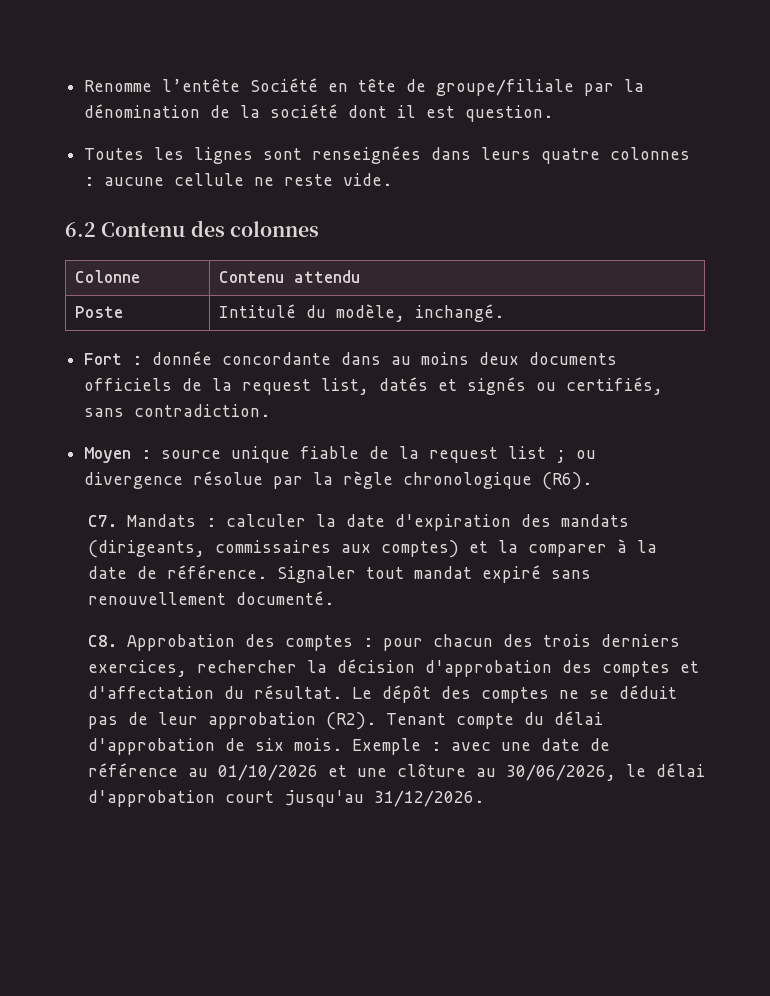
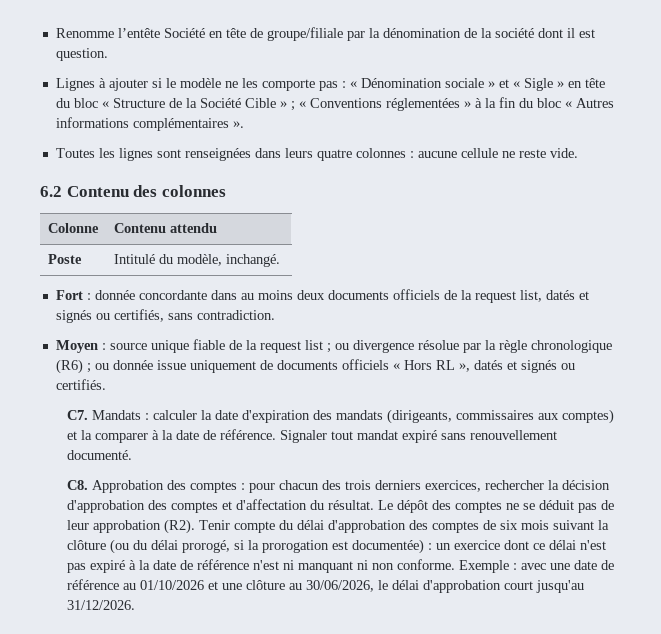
(554, 113) none -> [55,78,605,91] [55,97,614,111] [55,117,244,131] // Lignes à ajouter si le modèle ne les comporte pas : « Dénomination sociale » et « Sigle » en tête du bloc « Structure de la Société Cible » ; « Conventions réglementées » à la fin du bloc « Autres informations complémentaires ».
[542,472,593,490] (R6). -> [55,359,575,374] [55,379,106,390] (R6) ; ou donnée issue uniquement de documents officiels « Hors RL », datés et signés ou certifiés.
[385,713,446,725] Tenant -> [198,520,230,530] Tenir
[224,738,342,751] de six mois. -> [408,520,609,533] [66,539,606,554] [66,559,455,573] des comptes de six mois suivant la clôture (ou du délai prorogé, si la prorogation est documentée) : un exercice dont ce délai n'est pas expiré à la date de référence n'est ni manquant ni non conforme.

